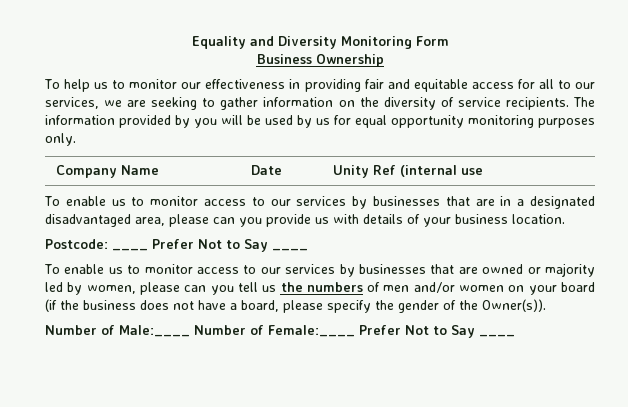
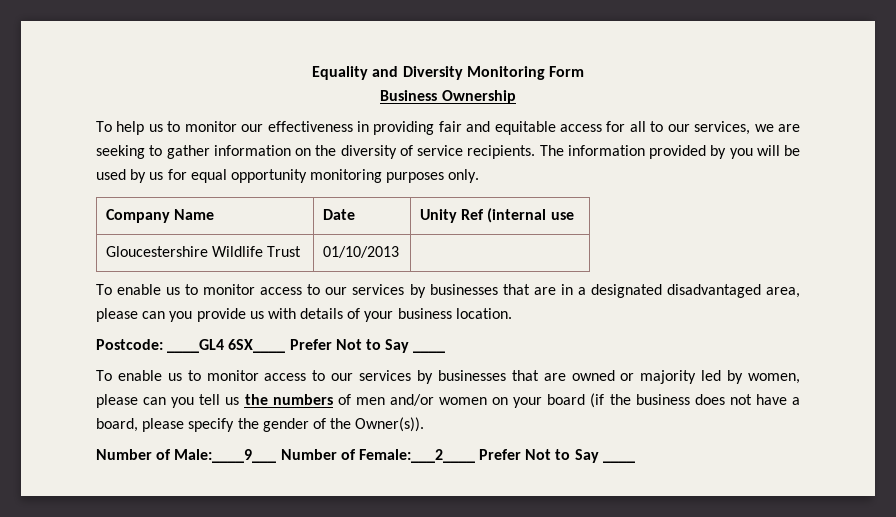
(483, 171) none -> [106,246,302,257] [323,246,400,258] // Gloucestershire Wildlife Trust | 01/10/2013 |
[112,248,148,251] ____ -> [167,339,286,353] ____GL4 6SX____
[119,325,355,337] Male:____ Number of Female:____ -> [174,449,475,463] Male:____9___ Number of Female:___2____

